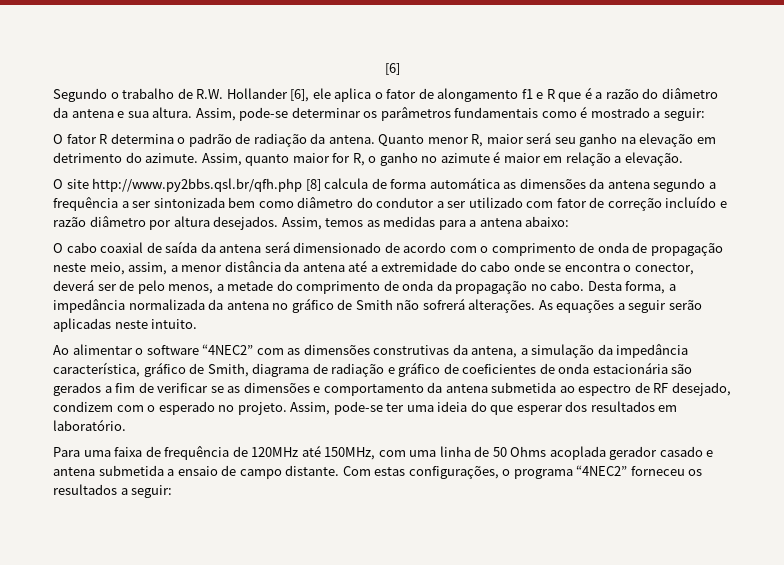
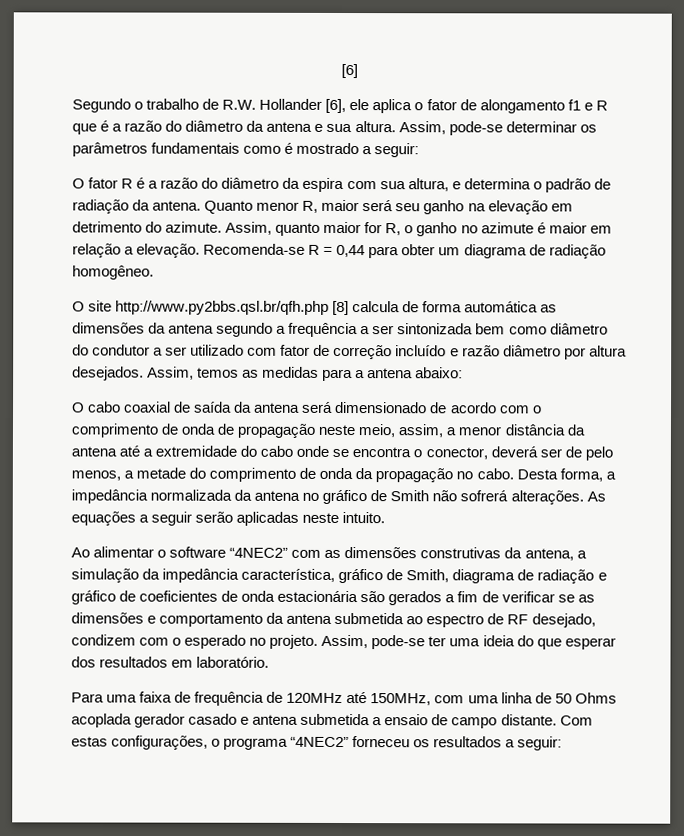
(108, 139) none -> [136,177,461,193] é a razão do diâmetro da espira com sua altura, e
(683, 159) none -> [203,243,606,259] [72,265,154,280] Recomenda-se R = 0,44 para obter um diagrama de radiação homogêneo.

